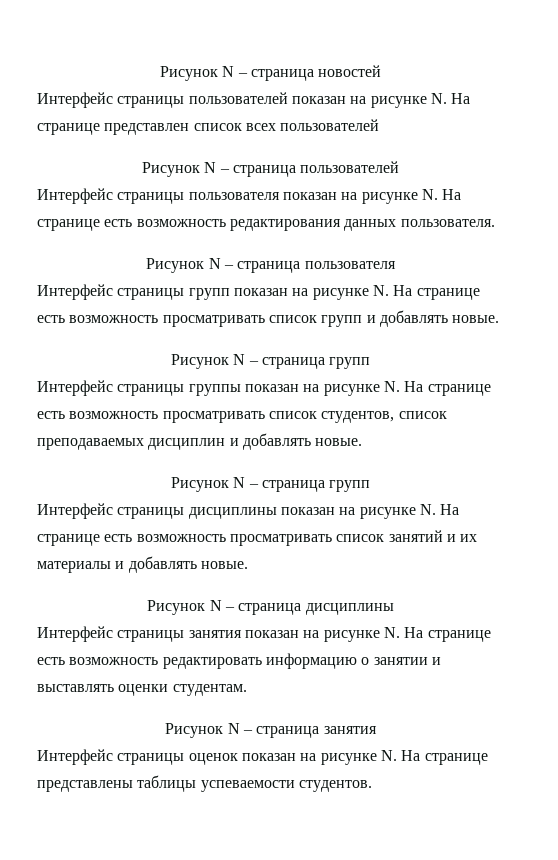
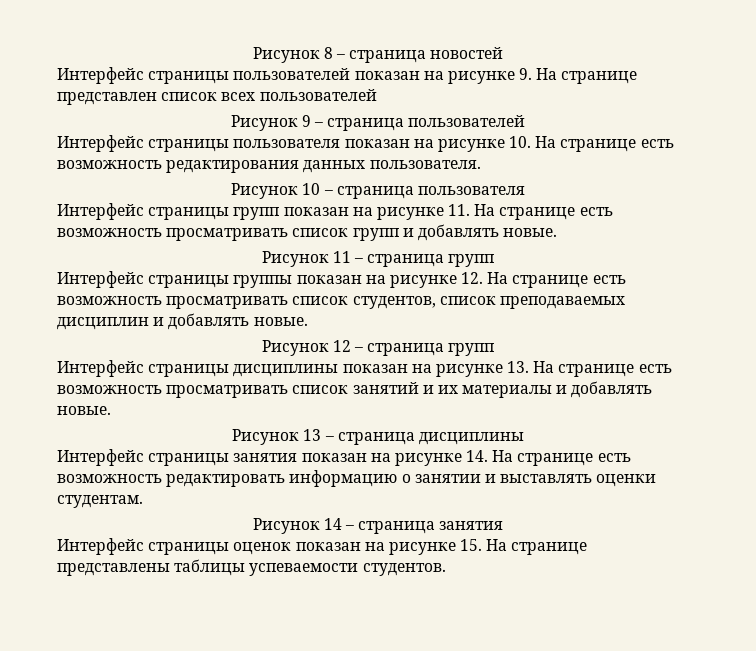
[159,66,235,81] Рисунок N -> [252,47,333,63] Рисунок 8
[430,93,447,104] N. -> [519,68,533,80] 9.
[204,162,217,173] N -> [301,115,311,127] 9
[421,189,438,200] N. -> [509,136,532,148] 10.
[208,258,221,269] N -> [302,183,321,195] 10
[372,285,389,296] N. -> [448,204,471,216] 11.
[233,354,246,365] N -> [332,251,351,263] 11
[383,381,400,392] N. -> [461,272,484,284] 12.
[233,477,246,488] N -> [332,340,351,352] 12
[419,504,436,515] N. -> [507,361,530,373] 13.
[209,600,222,611] N -> [303,429,322,441] 13
[383,627,400,638] N. -> [466,450,489,462] 14.
[227,723,240,734] N -> [323,518,342,530] 14
[380,750,397,761] N. -> [460,539,483,551] 15.

